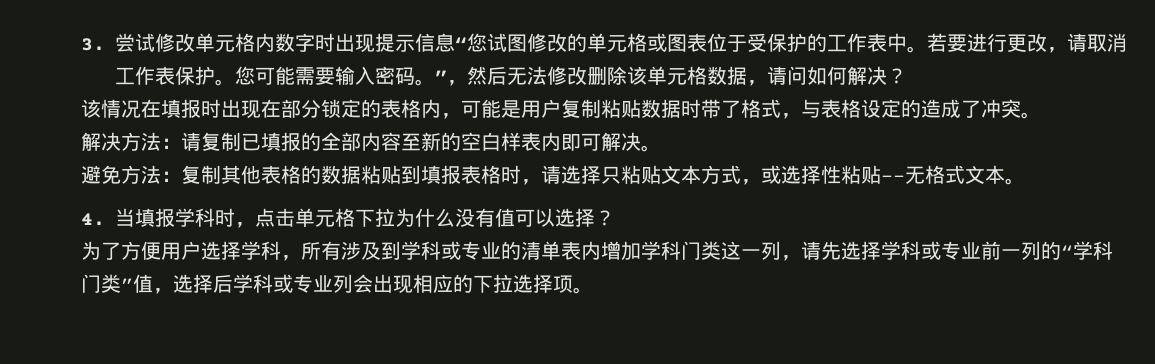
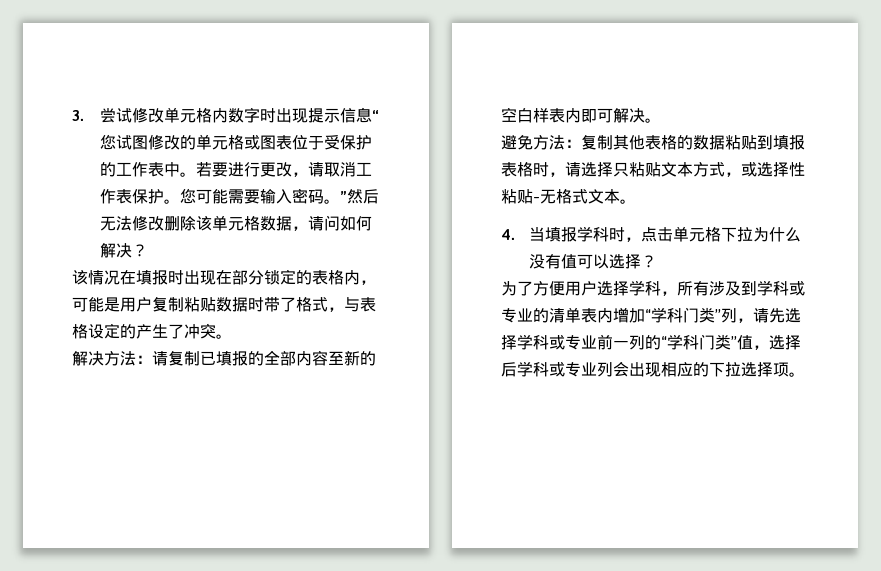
[447,80,467,86] ， -> (347, 196) none
[921,99,961,118] 造成 -> [136,324,168,339] 产生
[881,175,905,182] -- -> [533,197,540,202] -
[641,241,761,260] 学科门类这一 -> [645,307,721,323] “学科门类”

